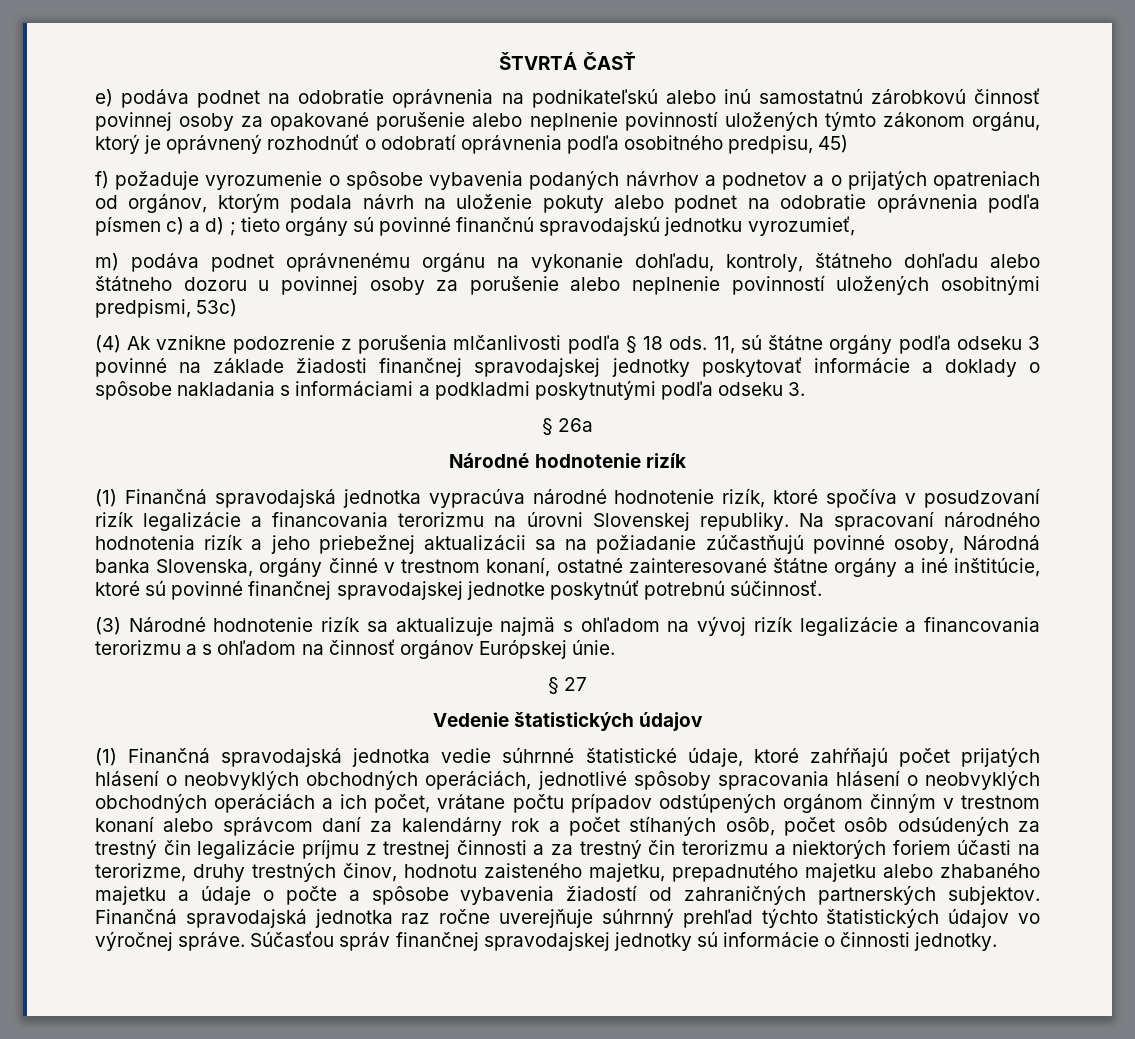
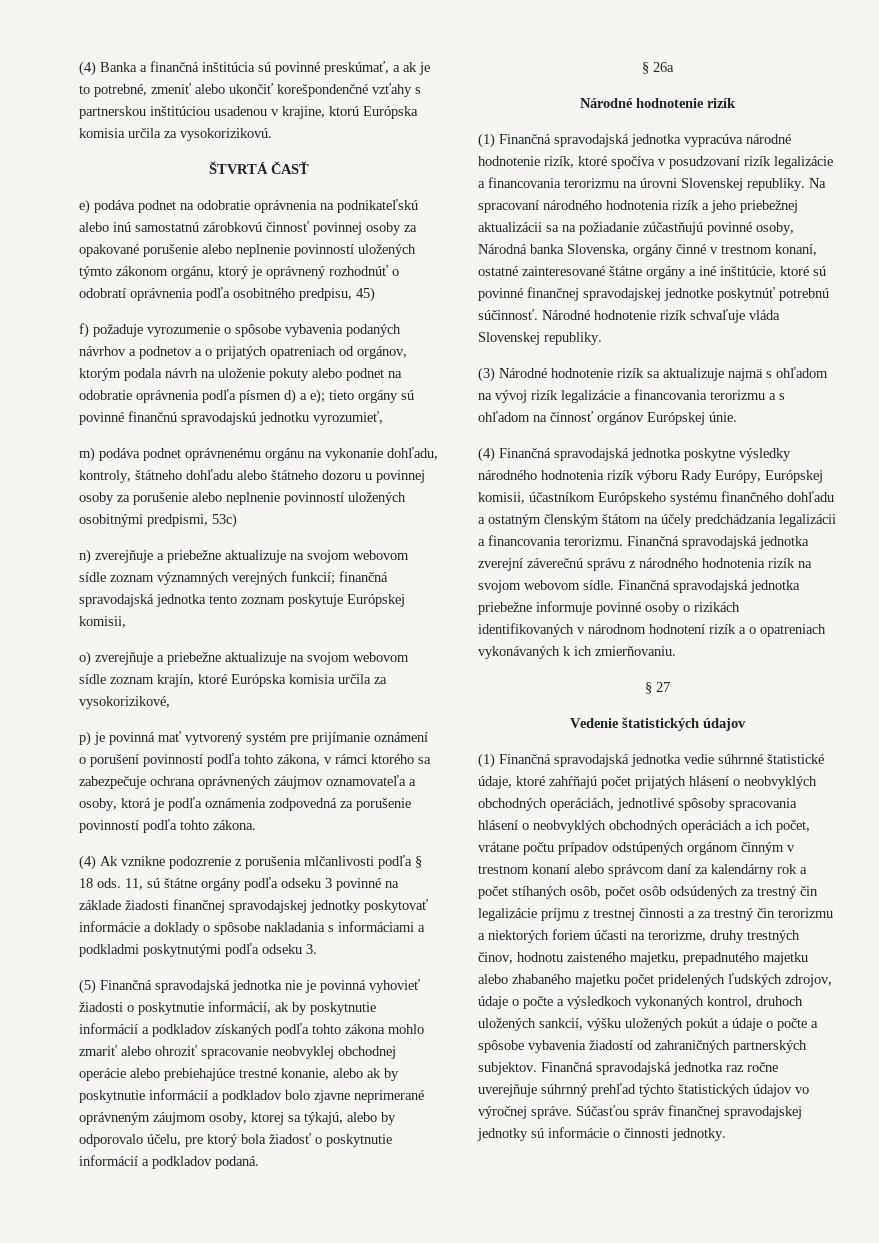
(499, 61) none -> [79,61,430,76] [79,83,421,97] [79,106,418,119] [79,128,272,141] (4) Banka a finančná inštitúcia sú povinné preskúmať, a ak je to potrebné, zmeniť alebo ukončiť korešpondenčné vzťahy s partnerskou inštitúciou usadenou v krajine, ktorú Európska komisia určila za vysokorizikovú. //
[166,217,236,236] c) a d) ; -> [284,389,325,404] d) a e);
(238, 308) none -> [79,549,409,564] [79,571,388,585] [79,594,405,607] [79,616,126,628] [79,651,409,666] [79,674,387,687] [79,696,170,709] [79,731,428,746] [79,753,431,767] [79,775,416,789] [79,797,411,811] [79,819,256,833] // n) zverejňuje a priebežne aktualizuje na svojom webovom sídle zoznam významných verejných funkcií; finančná spravodajská jednotka tento zoznam poskytuje Európskej komisii, // o) zverejňuje a priebežne aktualizuje na svojom webovom sídle zoznam krajín, ktoré Európska komisia určila za vysokorizikové, // p) je povinná mať vytvorený systém pre prijímanie oznámení o porušení povinností podľa tohto zákona, v rámci ktorého sa zabezpečuje ochrana oprávnených záujmov oznamovateľa a osoby, ktorá je podľa oznámenia zodpovedná za porušenie povinností podľa tohto zákona.
(806, 389) none -> [79,979,420,994] [79,1001,376,1015] [79,1023,424,1037] [79,1045,396,1059] [79,1068,399,1081] [79,1089,424,1103] [79,1112,396,1125] [79,1133,392,1147] [79,1155,259,1169] // (5) Finančná spravodajská jednotka nie je povinná vyhovieť žiadosti o poskytnutie informácií, ak by poskytnutie informácií a podkladov získaných podľa tohto zákona mohlo zmariť alebo ohroziť spracovanie neobvyklej obchodnej operácie alebo prebiehajúce trestné konanie, alebo ak by poskytnutie informácií a podkladov bolo zjavne neprimerané oprávneným záujmom osoby, ktorej sa týkajú, alebo by odporovalo účelu, pre ktorý bola žiadosť o poskytnutie informácií a podkladov podaná.
(823, 588) none -> [542,309,780,323] [478,332,602,345] Národné hodnotenie rizík schvaľuje vláda Slovenskej republiky.
(616, 647) none -> [478,447,791,462] [478,470,823,483] [478,491,834,505] [478,514,836,527] [478,535,809,549] [478,558,812,571] [478,580,800,593] [478,601,740,615] [478,623,826,637] [478,646,676,659] // (4) Finančná spravodajská jednotka poskytne výsledky národného hodnotenia rizík výboru Rady Európy, Európskej komisii, účastníkom Európskeho systému finančného dohľadu a ostatným členským štátom na účely predchádzania legalizácii a financovania terorizmu. Finančná spravodajská jednotka zverejní záverečnú správu z národného hodnotenia rizík na svojom webovom sídle. Finančná spravodajská jednotka priebežne informuje povinné osoby o rizikách identifikovaných v národnom hodnotení rizík a o opatreniach vykonávaných k ich zmierňovaniu.
(166, 895) none -> [624,973,832,987] [478,996,803,1009] [478,1018,718,1031] počet pridelených ľudských zdrojov, údaje o počte a výsledkoch vykonaných kontrol, druhoch uložených sankcií, výšku uložených pokút

